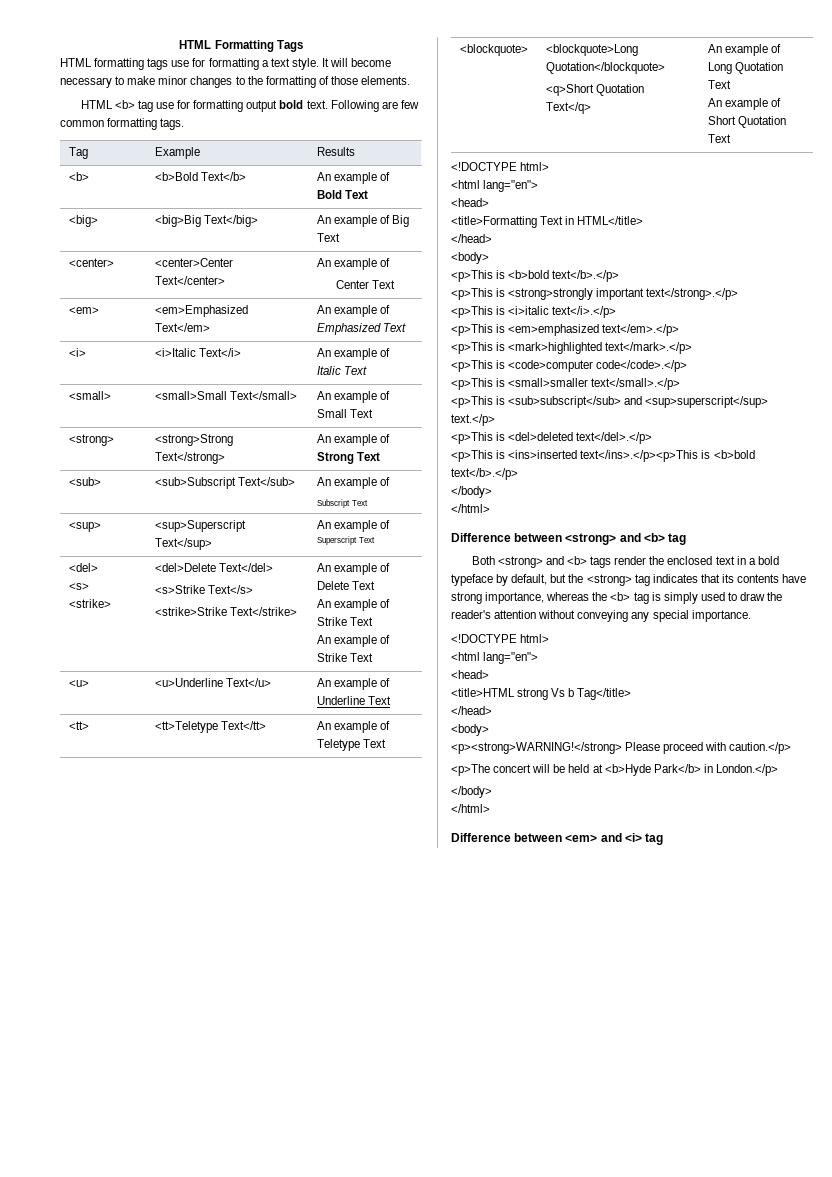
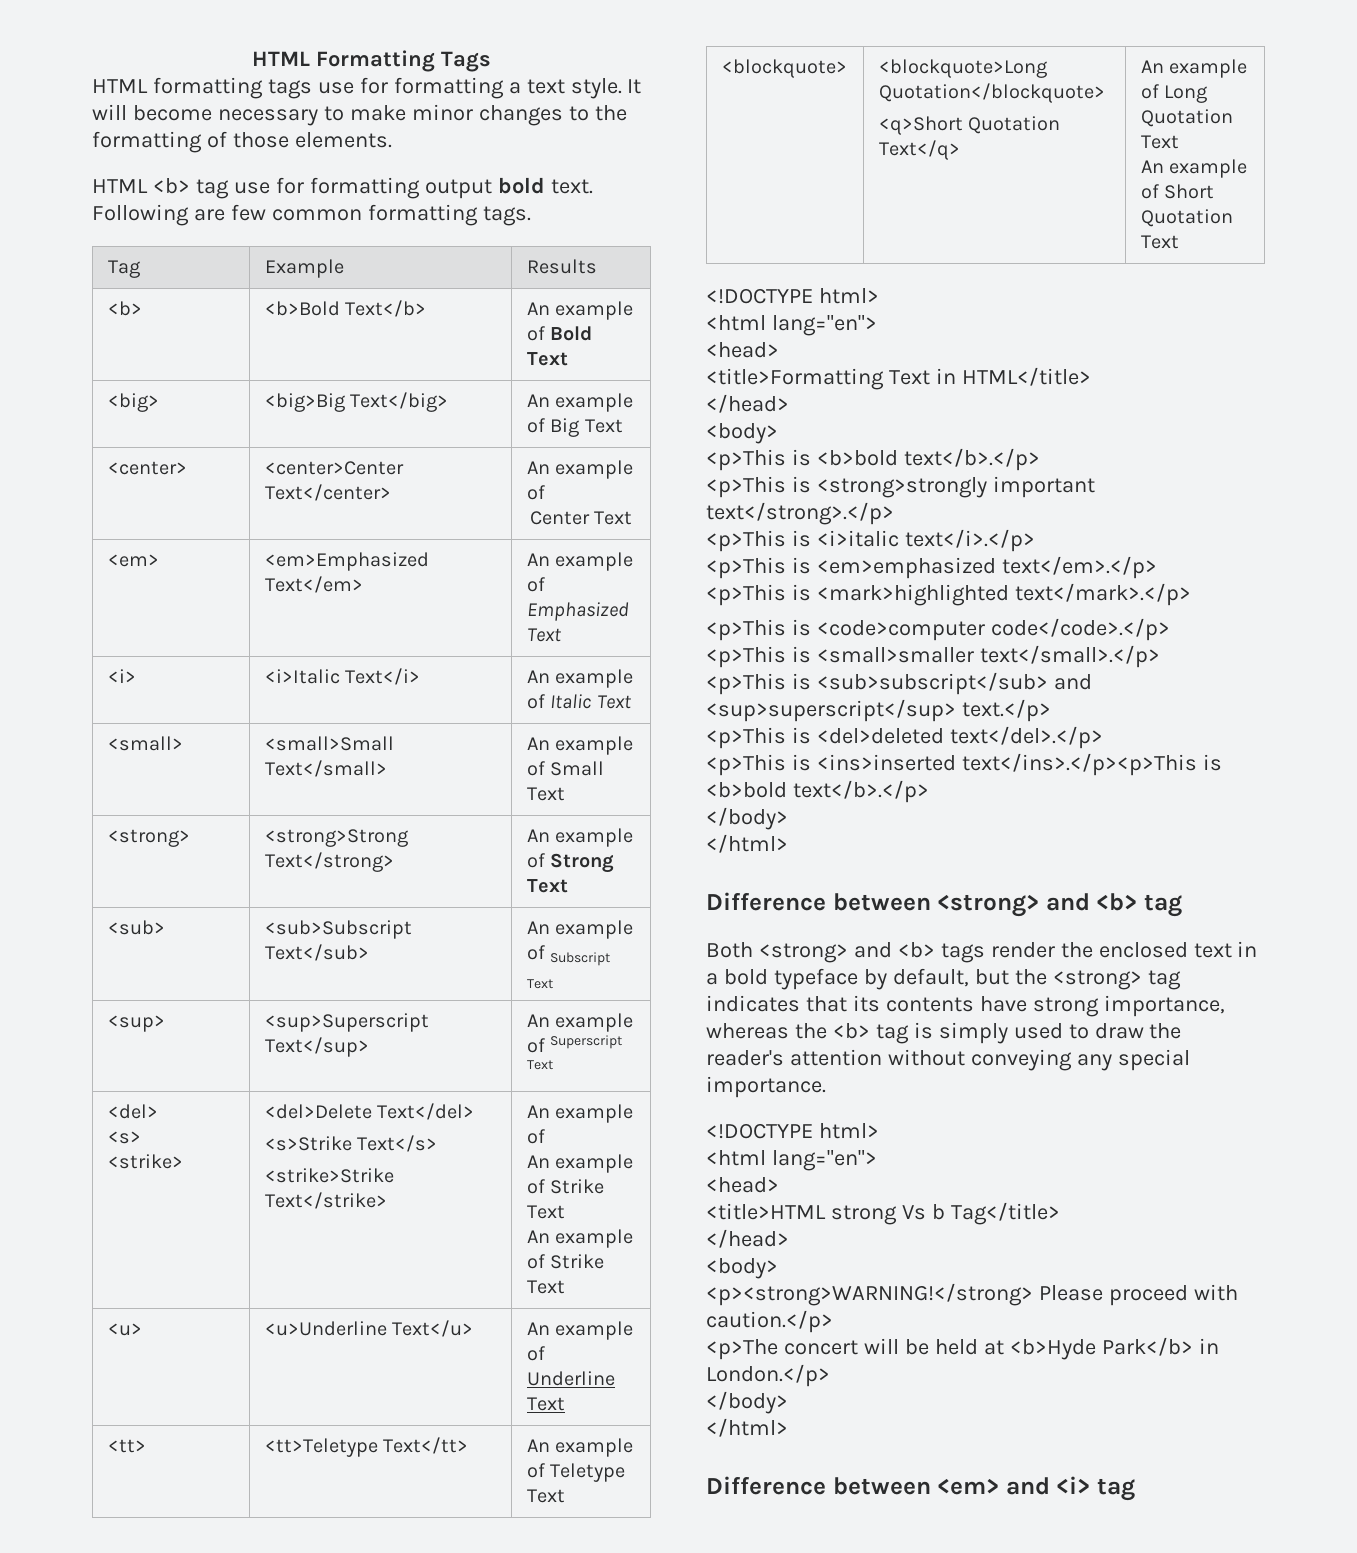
[316,581,375,590] Delete Text -> (545, 1136) none

